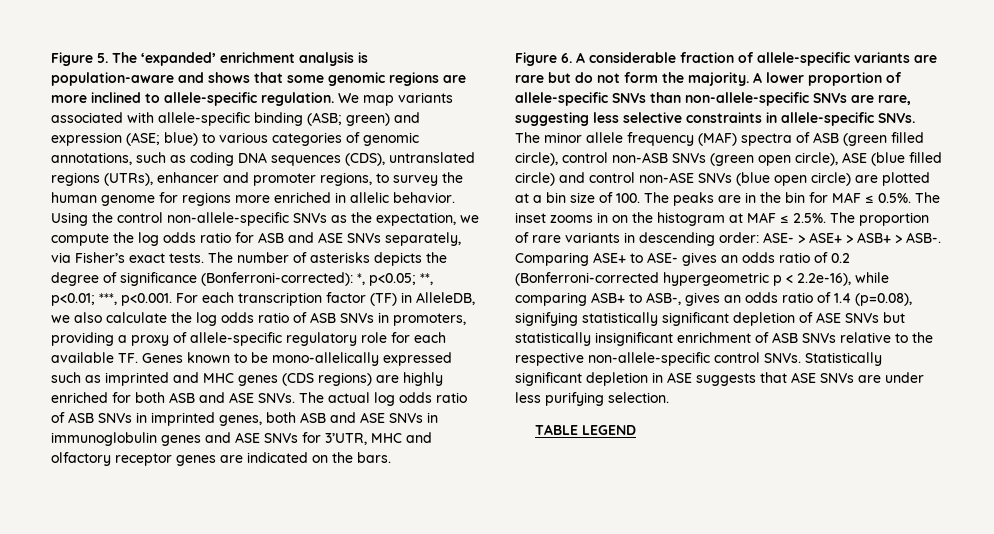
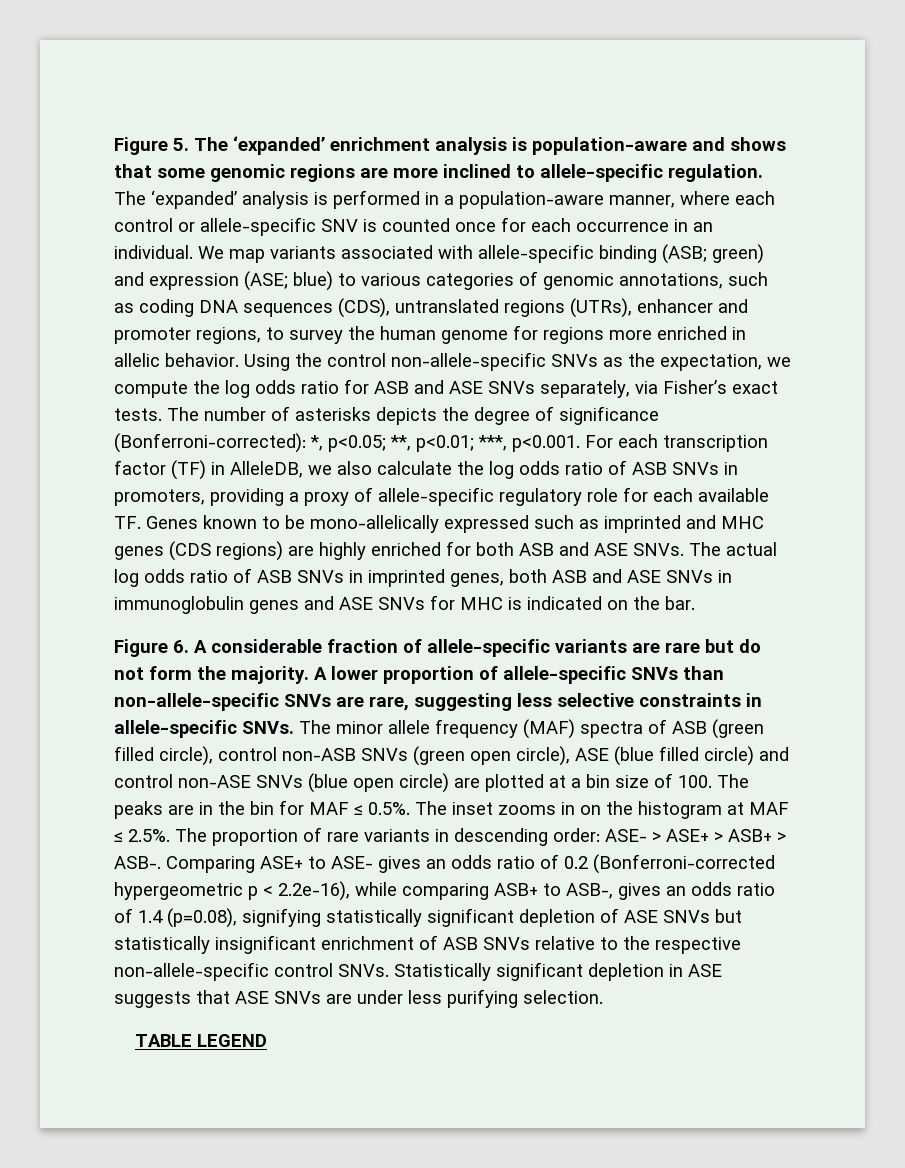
(334, 99) none -> [114,190,775,209] [114,217,713,236] [114,245,193,259] The ‘expanded’ analysis is performed in a population-aware manner, where each control or allele-specific SNV is counted once for each occurrence in an individual.
[325,432,432,445] [51,452,243,466] 3’UTR, MHC and olfactory receptor genes are -> [460,597,522,610] MHC is
[357,452,391,463] bars. -> [665,596,695,610] bar.

